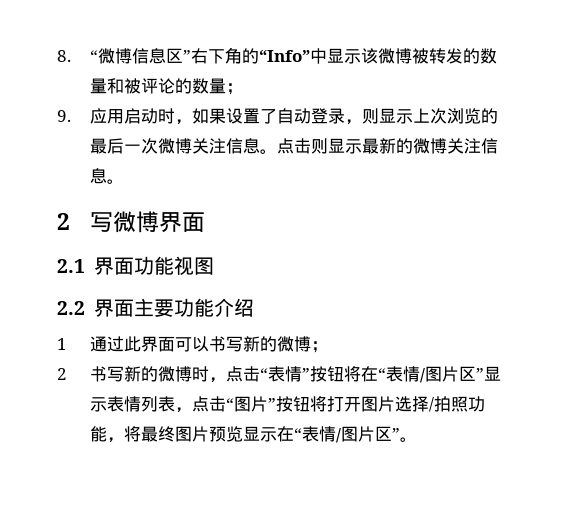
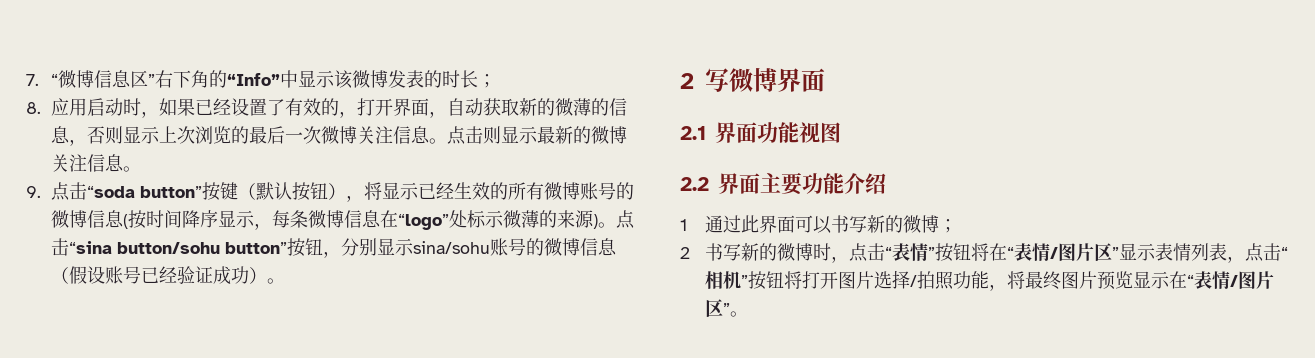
[57,50,71,62] 8. -> [26,74,39,86] 7.
[412,48,498,64] [90,78,244,95] [57,110,71,122] 被转发的数量和被评论的数量； // 9. -> [388,70,497,88] [26,102,41,114] 发表的时长； // 8.
[226,108,363,125] 设置了自动登录， -> [195,98,628,118] [51,126,106,146] 已经设置了有效的，打开界面，自动获取新的微薄的信息，否
(125, 181) none -> [26,182,635,202] [51,210,636,230] [51,238,618,258] [51,266,286,284] // 9.点击“soda button”按键（默认按钮），将显示已经生效的所有微博账号的微博信息(按时间降序显示，每条微博信息在“logo”处标示微薄的来源)。点击“sina button/sohu button”按钮，分别显示sina/sohu账号的微博信息（假设账号已经验证成功）。
[234,396,269,412] 图片 -> [705,271,742,289] 相机

